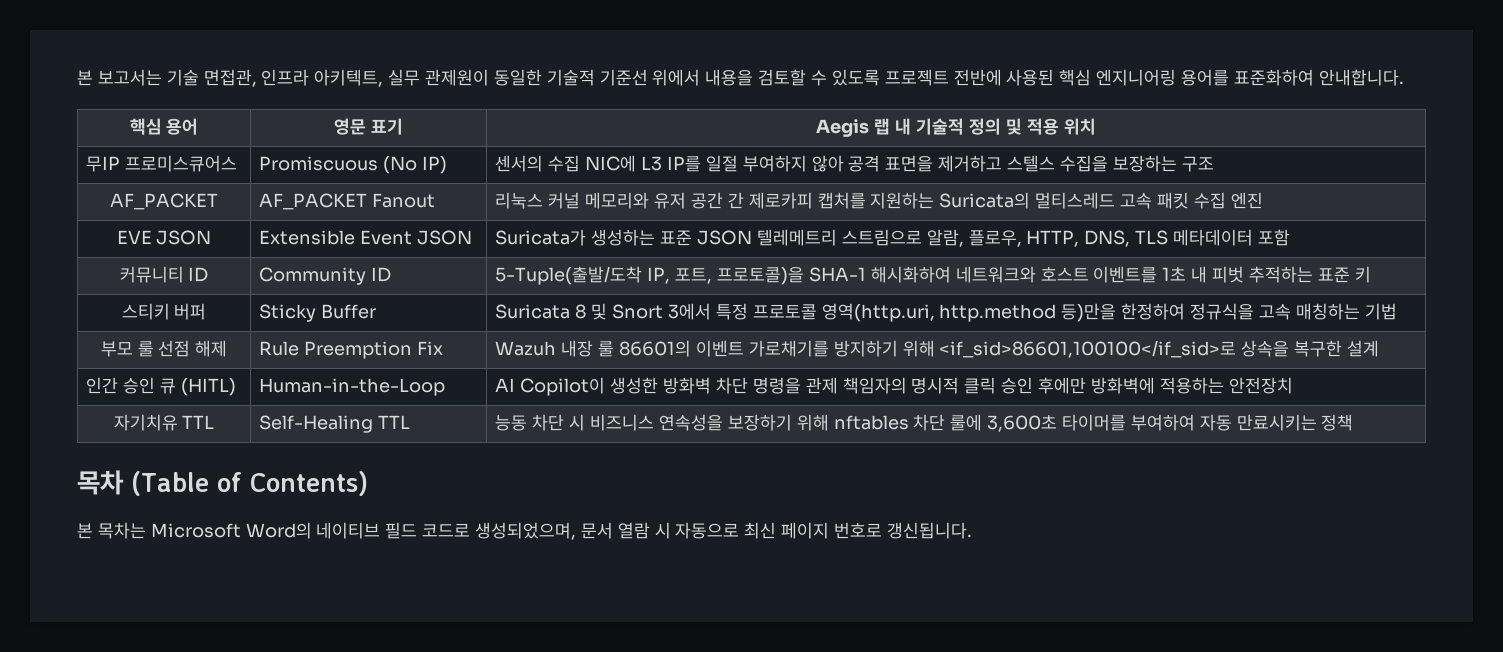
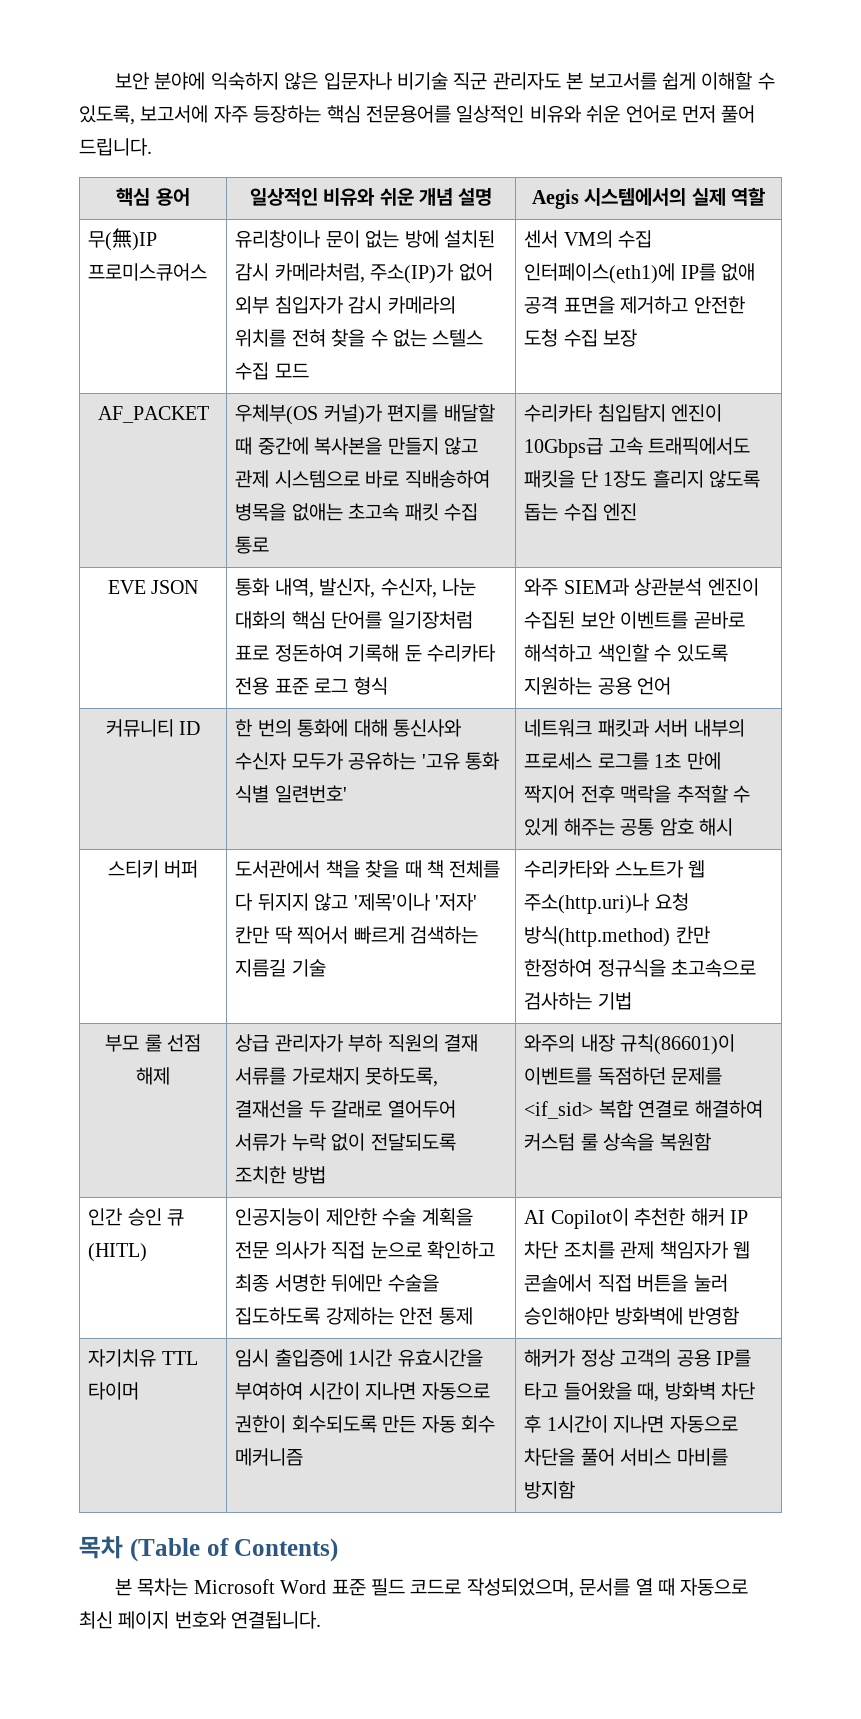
[77,69,1404,87] [129,118,199,135] [334,118,403,135] [816,118,1096,137] [86,155,238,172] [259,156,448,174] [495,155,1214,172] [110,193,218,210] [259,193,436,210] [495,192,1263,209] [116,230,212,245] [259,230,473,245] [495,229,1290,247] [119,266,209,283] [259,267,392,285] [495,266,1371,285] [121,303,207,320] [259,304,377,322] [495,303,1360,322] 본 보고서는 기술 면접관, 인프라 아키텍트, 실무 관제원이 동일한 기술적 기준선 위에서 내용을 검토할 수 있도록 프로젝트 전반에 사용된 핵심 엔지니어링 용어를 표준화하여 안내합니다. // 핵심 용어 | 영문 표기 | Aegis 랩 내 기술적 정의 및 적용 위치 // 무IP 프로미스큐어스 | Promiscuous (No IP) | 센서의 수집 NIC에 L3 IP를 일절 부여하지 않아 공격 표면을 제거하고 스텔스 수집을 보장하는 구조 // AF_PACKET | AF_PACKET Fanout | 리눅스 커널 메모리와 유저 공간 간 제로카피 캡처를 지원하는 Suricata의 멀티스레드 고속 패킷 수집 엔진 // EVE JSON | Extensible Event JSON | Suricata가 생성하는 표준 JSON 텔레메트리 스트림으로 알람, 플로우, HTTP, DNS, TLS 메타데이터 포함 // 커뮤니티 ID | Community ID | 5-Tuple(출발/도착 IP, 포트, 프로토콜)을 SHA-1 해시화하여 네트워크와 호스트 이벤트를 1초 내 피벗 추적하는 표준 키 // 스티키 버퍼 | Sticky Buffer | Suricata 8 및 Snort 3에서 특정 프로토콜 영역(http.uri, http.method 등)만을 한정하여 정규식을 고속 매칭하는 -> [114,72,775,90] [79,105,756,125] [79,138,152,156] [116,188,190,206] [249,188,493,206] [531,187,767,209] [88,228,158,251] [88,263,208,281] [235,230,496,248] [235,263,493,284] [235,296,456,314] [235,329,484,347] [235,362,309,380] [524,230,653,248] [524,263,756,284] [524,296,745,314] [524,329,638,347] [97,406,209,423] [235,404,495,425] [235,437,479,455] [235,470,490,488] [235,503,479,521] [235,536,270,554] [524,404,723,422] [524,437,751,458] [524,469,761,488] [524,503,638,521] [107,580,199,594] [235,578,477,598] [235,611,473,629] [235,644,497,662] [235,677,388,695] [524,578,759,596] [524,611,745,629] [524,644,728,662] [524,677,672,695] [105,719,201,737] [235,719,462,737] [235,752,500,770] [235,785,347,803] [524,719,745,737] [524,752,721,770] [524,785,751,803] [524,818,734,836] [107,860,199,878] [235,860,501,878] [235,893,478,911] [235,926,479,944] [235,959,326,977] [524,860,706,878] [524,893,689,914] [524,926,710,947] [524,959,757,977] [524,992,593,1010] 보안 분야에 익숙하지 않은 입문자나 비기술 직군 관리자도 본 보고서를 쉽게 이해할 수 있도록, 보고서에 자주 등장하는 핵심 전문용어를 일상적인 비유와 쉬운 언어로 먼저 풀어 드립니다. // 핵심 용어 | 일상적인 비유와 쉬운 개념 설명 | Aegis 시스템에서의 실제 역할 // 무(無)IP 프로미스큐어스 | 유리창이나 문이 없는 방에 설치된 감시 카메라처럼, 주소(IP)가 없어 외부 침입자가 감시 카메라의 위치를 전혀 찾을 수 없는 스텔스 수집 모드 | 센서 VM의 수집 인터페이스(eth1)에 IP를 없애 공격 표면을 제거하고 안전한 도청 수집 보장 // AF_PACKET | 우체부(OS 커널)가 편지를 배달할 때 중간에 복사본을 만들지 않고 관제 시스템으로 바로 직배송하여 병목을 없애는 초고속 패킷 수집 통로 | 수리카타 침입탐지 엔진이 10Gbps급 고속 트래픽에서도 패킷을 단 1장도 흘리지 않도록 돕는 수집 엔진 // EVE JSON | 통화 내역, 발신자, 수신자, 나눈 대화의 핵심 단어를 일기장처럼 표로 정돈하여 기록해 둔 수리카타 전용 표준 로그 형식 | 와주 SIEM과 상관분석 엔진이 수집된 보안 이벤트를 곧바로 해석하고 색인할 수 있도록 지원하는 공용 언어 // 커뮤니티 ID | 한 번의 통화에 대해 통신사와 수신자 모두가 공유하는 '고유 통화 식별 일련번호' | 네트워크 패킷과 서버 내부의 프로세스 로그를 1초 만에 짝지어 전후 맥락을 추적할 수 있게 해주는 공통 암호 해시 // 스티키 버퍼 | 도서관에서 책을 찾을 때 책 전체를 다 뒤지지 않고 '제목'이나 '저자' 칸만 딱 찍어서 빠르게 검색하는 지름길 기술 | 수리카타와 스노트가 웹 주소(http.uri)나 요청 방식(http.method) 칸만 한정하여 정규식을 초고속으로 검사하는
[259,341,444,359] [495,340,1379,358] [86,377,237,396] [259,378,446,396] [495,377,1293,396] [113,414,215,431] [259,415,411,433] [495,414,1354,432] Rule Preemption Fix | Wazuh 내장 룰 86601의 이벤트 가로채기를 방지하기 위해 <if_sid>86601,100100</if_sid>로 상속을 복구한 설계 // 인간 승인 큐 (HITL) | Human-in-the-Loop | AI Copilot이 생성한 방화벽 차단 명령을 관제 책임자의 명시적 클릭 승인 후에만 방화벽에 적용하는 안전장치 // 자기치유 TTL | Self-Healing TTL | 능동 차단 시 비즈니스 연속성을 보장하기 위해 nftables 차단 룰에 3,600초 타이머를 부여하여 자동 만료시키는 정책 -> [235,1034,479,1052] [235,1067,439,1087] [235,1100,456,1118] [235,1133,456,1151] [235,1166,326,1184] [524,1034,736,1055] [524,1067,723,1085] [524,1100,763,1119] [524,1133,711,1151] [88,1208,185,1226] [88,1243,148,1262] [235,1208,473,1226] [235,1241,496,1259] [235,1274,439,1292] [235,1307,473,1325] [524,1208,749,1229] [524,1241,751,1259] [524,1274,728,1292] [524,1307,740,1325] [88,1349,198,1367] [88,1382,140,1400] [235,1349,483,1367] [235,1382,490,1400] [235,1415,496,1433] [235,1448,304,1466] [524,1349,752,1367] [524,1382,756,1402] [524,1415,738,1433] [524,1448,728,1466] [524,1481,576,1499] 상급 관리자가 부하 직원의 결재 서류를 가로채지 못하도록, 결재선을 두 갈래로 열어두어 서류가 누락 없이 전달되도록 조치한 방법 | 와주의 내장 규칙(86601)이 이벤트를 독점하던 문제를 <if_sid> 복합 연결로 해결하여 커스텀 룰 상속을 복원함 // 인간 승인 큐 (HITL) | 인공지능이 제안한 수술 계획을 전문 의사가 직접 눈으로 확인하고 최종 서명한 뒤에만 수술을 집도하도록 강제하는 안전 통제 | AI Copilot이 추천한 해커 IP 차단 조치를 관제 책임자가 웹 콘솔에서 직접 버튼을 눌러 승인해야만 방화벽에 반영함 // 자기치유 TTL 타이머 | 임시 출입증에 1시간 유효시간을 부여하여 시간이 지나면 자동으로 권한이 회수되도록 만든 자동 회수 메커니즘 | 해커가 정상 고객의 공용 IP를 타고 들어왔을 때, 방화벽 차단 후 1시간이 지나면 자동으로 차단을 풀어 서비스 마비를 방지함
[245,522,671,540] Word의 네이티브 필드 코드로 생성되었으며, 문서 열람 시 -> [280,1578,675,1598] Word 표준 필드 코드로 작성되었으며, 문서를 열 때
[834,522,972,539] 번호로 갱신됩니다. -> [174,1611,322,1629] 번호와 연결됩니다.

